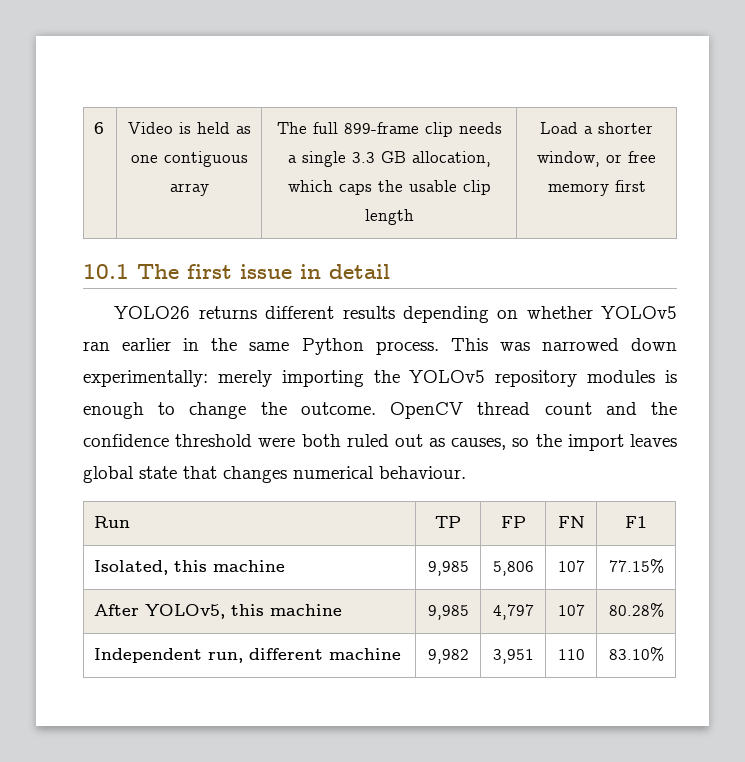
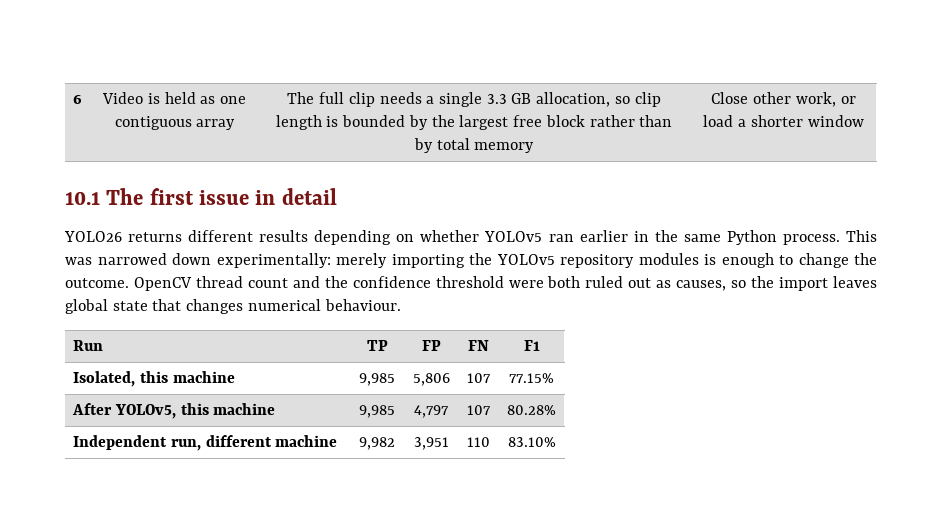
[343,122,419,134] 899-frame -> (345, 98) none
[287,180,491,195] [364,209,414,225] [540,122,653,134] [537,151,656,167] [547,180,646,196] which caps the usable clip length | Load a shorter window, or free memory first -> [614,92,661,107] [275,115,673,130] [413,138,535,153] [711,92,856,107] [703,115,864,127] so clip length is bounded by the largest free block rather than by total memory | Close other work, or load a shorter window

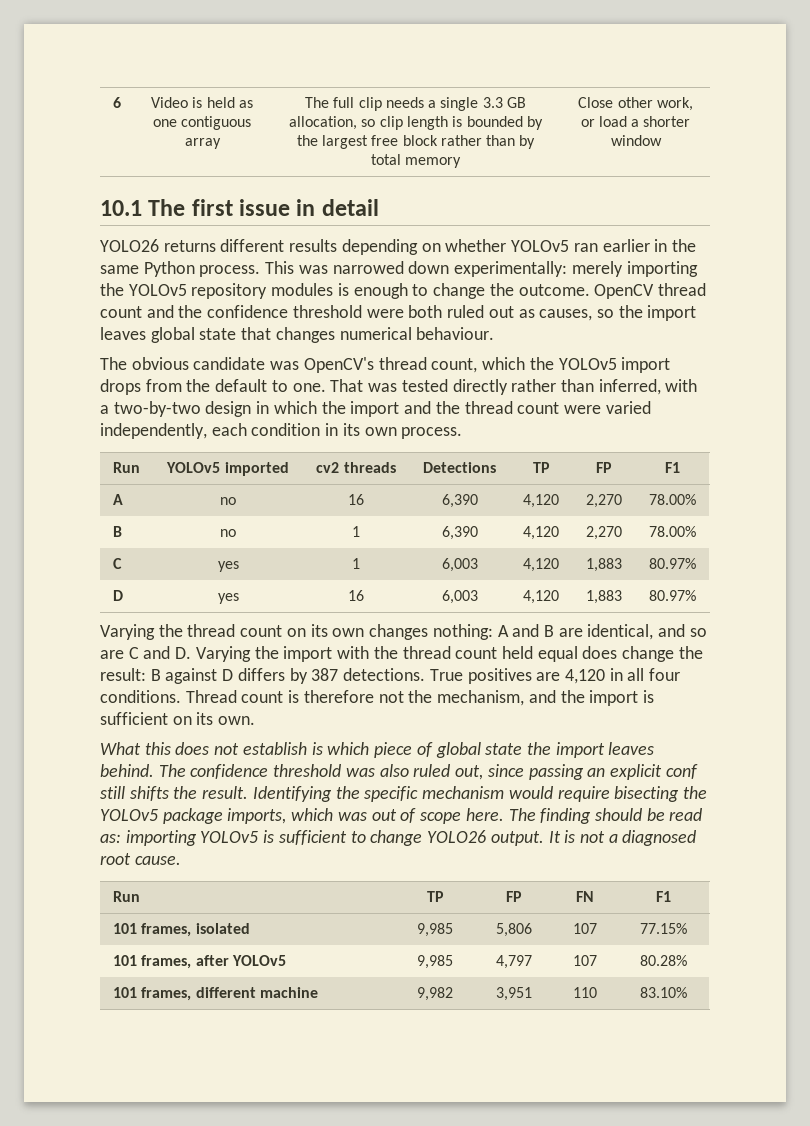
(401, 305) none -> [100,357,671,373] [100,379,698,395] [100,401,651,417] [100,423,463,439] [112,462,140,473] [166,462,289,476] [316,462,396,473] [423,462,496,473] [532,462,550,473] [596,462,612,473] [665,462,680,473] [112,494,123,505] [220,497,236,505] [348,494,364,505] [441,494,478,508] [523,494,559,508] [586,494,622,508] [649,494,696,505] [112,526,122,537] [220,529,236,537] [352,526,360,537] [441,526,478,540] [523,526,559,540] [586,526,622,540] [649,526,696,537] [112,558,122,569] [217,561,239,572] [352,558,360,569] [441,558,478,572] [523,558,559,572] [586,558,622,572] [649,558,696,569] [112,590,123,601] [217,593,239,604] [348,590,364,601] [441,590,478,604] [523,590,559,604] [586,590,622,604] [649,590,696,601] [100,624,707,640] [100,646,703,662] [100,668,681,684] [100,690,654,706] [100,712,256,725] [100,742,655,758] [100,764,698,780] [100,786,707,802] [100,808,703,824] [100,830,697,846] [100,853,181,865] // The obvious candidate was OpenCV's thread count, which the YOLOv5 import drops from the default to one. That was tested directly rather than inferred, with a two-by-two design in which the import and the thread count were varied independently, each condition in its own process. // Run | YOLOv5 imported | cv2 threads | Detections | TP | FP | F1 // A | no | 16 | 6,390 | 4,120 | 2,270 | 78.00% // B | no | 1 | 6,390 | 4,120 | 2,270 | 78.00% // C | yes | 1 | 6,003 | 4,120 | 1,883 | 80.97% // D | yes | 16 | 6,003 | 4,120 | 1,883 | 80.97% // Varying the thread count on its own changes nothing: A and B are identical, and so are C and D. Varying the import with the thread count held equal does change the result: B against D differs by 387 detections. True positives are 4,120 in all four conditions. Thread count is therefore not the mechanism, and the import is sufficient on its own. // What this does not establish is which piece of global state the import leaves behind. The confidence threshold was also ruled out, since passing an explicit conf still shifts the result. Identifying the specific mechanism would require bisecting the YOLOv5 package imports, which was out of scope here. The finding should be read as: importing YOLOv5 is sufficient to change YOLO26 output. It is not a diagnosed root cause.
[73,371,235,387] Isolated, this machine -> [112,923,250,937] 101 frames, isolated
[72,403,276,419] After YOLOv5, this machine -> [112,955,286,969] 101 frames, after YOLOv5
[73,435,201,451] Independent run, -> [112,987,192,1001] 101 frames,

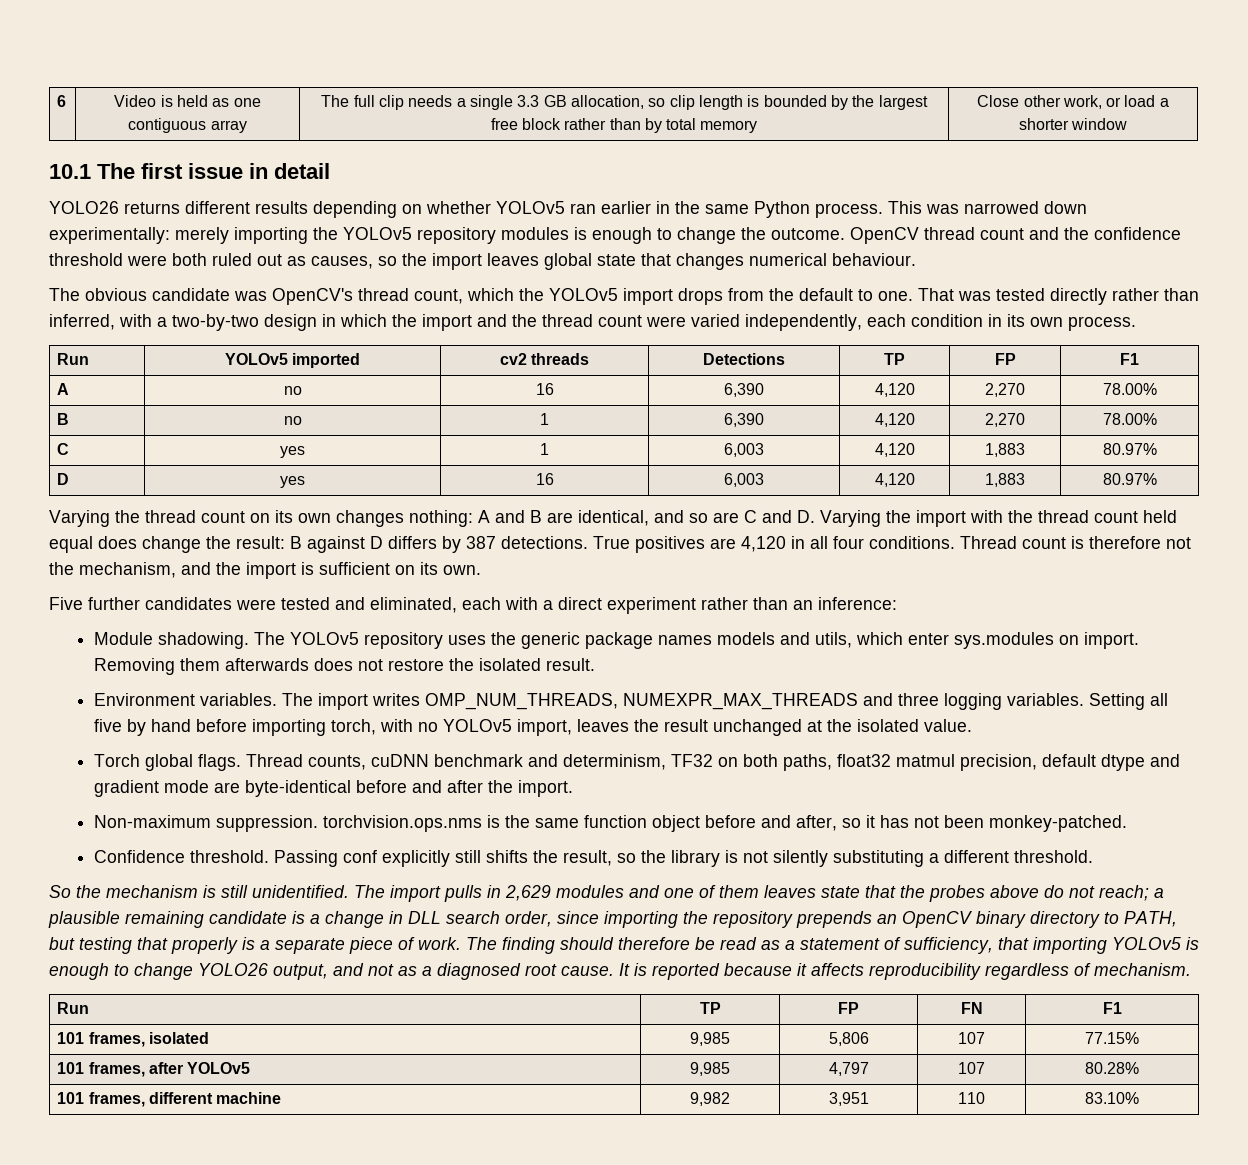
[100,742,655,758] [100,764,698,780] [100,786,707,802] [100,808,504,824] What this does not establish is which piece of global state the import leaves behind. The confidence threshold was also ruled out, since passing an explicit conf still shifts the result. Identifying the specific mechanism would require bisecting the YOLOv5 package imports, which was out of scope here. -> [49,597,897,614] [93,632,1139,649] [93,658,595,675] [93,693,1168,710] [93,719,972,736] [93,754,1180,771] [93,780,573,797] [93,815,1127,832] [93,850,1093,867] [49,885,1164,902] [48,911,1177,928] [49,937,461,954] Five further candidates were tested and eliminated, each with a direct experiment rather than an inference: // Module shadowing. The YOLOv5 repository uses the generic package names models and utils, which enter sys.modules on import. Removing them afterwards does not restore the isolated result. // Environment variables. The import writes OMP_NUM_THREADS, NUMEXPR_MAX_THREADS and three logging variables. Setting all five by hand before importing torch, with no YOLOv5 import, leaves the result unchanged at the isolated value. // Torch global flags. Thread counts, cuDNN benchmark and determinism, TF32 on both paths, float32 matmul precision, default dtype and gradient mode are byte-identical before and after the import. // Non-maximum suppression. torchvision.ops.nms is the same function object before and after, so it has not been monkey-patched. // Confidence threshold. Passing conf explicitly still shifts the result, so the library is not silently substituting a different threshold. // So the mechanism is still unidentified. The import pulls in 2,629 modules and one of them leaves state that the probes above do not reach; a plausible remaining candidate is a change in DLL search order, since importing the repository prepends an OpenCV binary directory to PATH, but testing that properly is a separate piece of work.
(642, 814) none -> [618,937,690,950] therefore
[100,834,121,843] as: -> [761,937,1029,954] as a statement of sufficiency, that
[278,830,347,845] sufficient -> [49,963,109,980] enough
[490,830,605,846] output. It is not -> [273,963,417,980] output, and not as
(181, 860) none -> [619,963,1191,980] It is reported because it affects reproducibility regardless of mechanism.

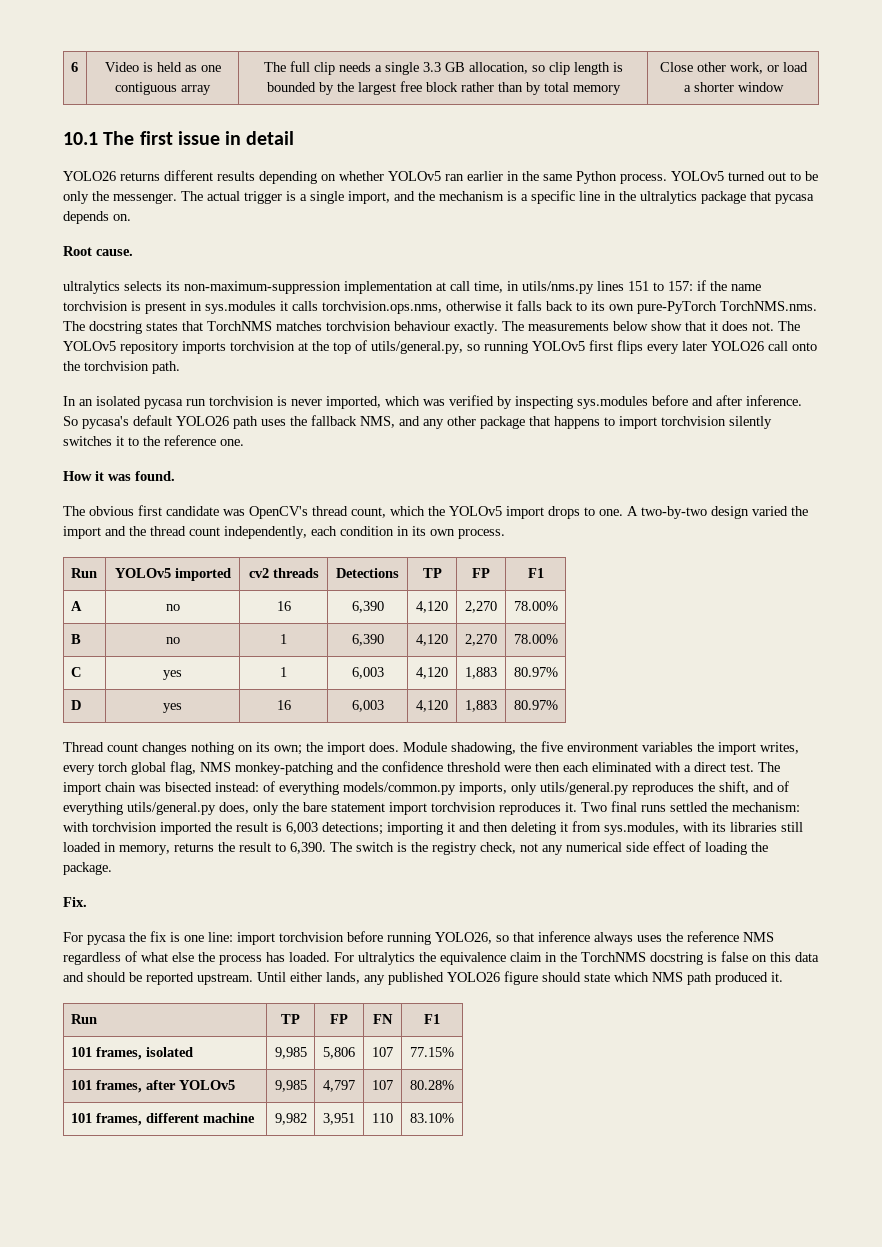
[888,201,1087,214] [49,227,1181,244] [49,253,916,270] This was narrowed down experimentally: merely importing the YOLOv5 repository modules is enough to change the outcome. OpenCV thread count and the confidence threshold were both ruled out as causes, so the import leaves global state that changes numerical behaviour. -> [671,171,818,181] [63,190,814,204] [63,211,131,224] [63,246,133,256] [63,280,761,294] [63,300,817,314] [63,321,800,334] [63,340,817,354] [63,361,180,374] [63,395,802,409] [63,415,772,429] [63,435,244,446] [63,471,175,481] YOLOv5 turned out to be only the messenger. The actual trigger is a single import, and the mechanism is a specific line in the ultralytics package that pycasa depends on. // Root cause. // ultralytics selects its non-maximum-suppression implementation at call time, in utils/nms.py lines 151 to 157: if the name torchvision is present in sys.modules it calls torchvision.ops.nms, otherwise it falls back to its own pure-PyTorch TorchNMS.nms. The docstring states that TorchNMS matches torchvision behaviour exactly. The measurements below show that it does not. The YOLOv5 repository imports torchvision at the top of utils/general.py, so running YOLOv5 first flips every later YOLO26 call onto the torchvision path. // In an isolated pycasa run torchvision is never imported, which was verified by inspecting sys.modules before and after inference. So pycasa's default YOLO26 path uses the fallback NMS, and any other package that happens to import torchvision silently switches it to the reference one. // How it was found.
(147, 294) none -> [138,505,162,516] first
[728,288,1199,305] [49,314,387,331] from the default to one. That was tested directly rather than inferred, with a two-by-two design in which -> [584,506,788,519] to one. A two-by-two design varied
[646,314,740,327] were varied -> (220, 531) none
[49,510,1177,527] [49,536,1191,553] [49,562,481,579] [49,597,897,614] [93,632,1139,649] [93,658,595,675] [93,693,1168,710] [93,719,972,736] [93,754,1180,771] [93,780,573,797] [93,815,1127,832] [93,850,1093,867] [49,885,1164,902] [48,911,1177,928] [49,937,1199,954] [49,963,1191,980] Varying the thread count on its own changes nothing: A and B are identical, and so are C and D. Varying the import with the thread count held equal does change the result: B against D differs by 387 detections. True positives are 4,120 in all four conditions. Thread count is therefore not the mechanism, and the import is sufficient on its own. // Five further candidates were tested and eliminated, each with a direct experiment rather than an inference: // Module shadowing. The YOLOv5 repository uses the generic package names models and utils, which enter sys.modules on import. Removing them afterwards does not restore the isolated result. // Environment variables. The import writes OMP_NUM_THREADS, NUMEXPR_MAX_THREADS and three logging variables. Setting all five by hand before importing torch, with no YOLOv5 import, leaves the result unchanged at the isolated value. // Torch global flags. Thread counts, cuDNN benchmark and determinism, TF32 on both paths, float32 matmul precision, default dtype and gradient mode are byte-identical before and after the import. // Non-maximum suppression. torchvision.ops.nms is the same function object before and after, so it has not been monkey-patched. // Confidence threshold. Passing conf explicitly still shifts the result, so the library is not silently substituting a different threshold. // So the mechanism is still unidentified. The import pulls in 2,629 modules and one of them leaves state that the probes above do not reach; a plausible remaining candidate is a change in DLL search order, since importing the repository prepends an OpenCV binary directory to PATH, but testing that properly is a separate piece of work. The finding should therefore be read as a statement of sufficiency, that importing YOLOv5 is enough to change YOLO26 output, and not as a diagnosed root cause. It is reported because it affects reproducibility regardless of mechanism. -> [63,741,799,755] [63,761,780,775] [63,781,789,795] [63,801,800,815] [63,821,803,835] [63,841,768,855] [63,862,112,875] [63,897,87,907] [63,931,774,945] [63,951,819,965] [63,971,783,985] Thread count changes nothing on its own; the import does. Module shadowing, the five environment variables the import writes, every torch global flag, NMS monkey-patching and the confidence threshold were then each eliminated with a direct test. The import chain was bisected instead: of everything models/common.py imports, only utils/general.py reproduces the shift, and of everything utils/general.py does, only the bare statement import torchvision reproduces it. Two final runs settled the mechanism: with torchvision imported the result is 6,003 detections; importing it and then deleting it from sys.modules, with its libraries still loaded in memory, returns the result to 6,390. The switch is the registry check, not any numerical side effect of loading the package. // Fix. // For pycasa the fix is one line: import torchvision before running YOLO26, so that inference always uses the reference NMS regardless of what else the process has loaded. For ultralytics the equivalence claim in the TorchNMS docstring is false on this data and should be reported upstream. Until either lands, any published YOLO26 figure should state which NMS path produced it.

